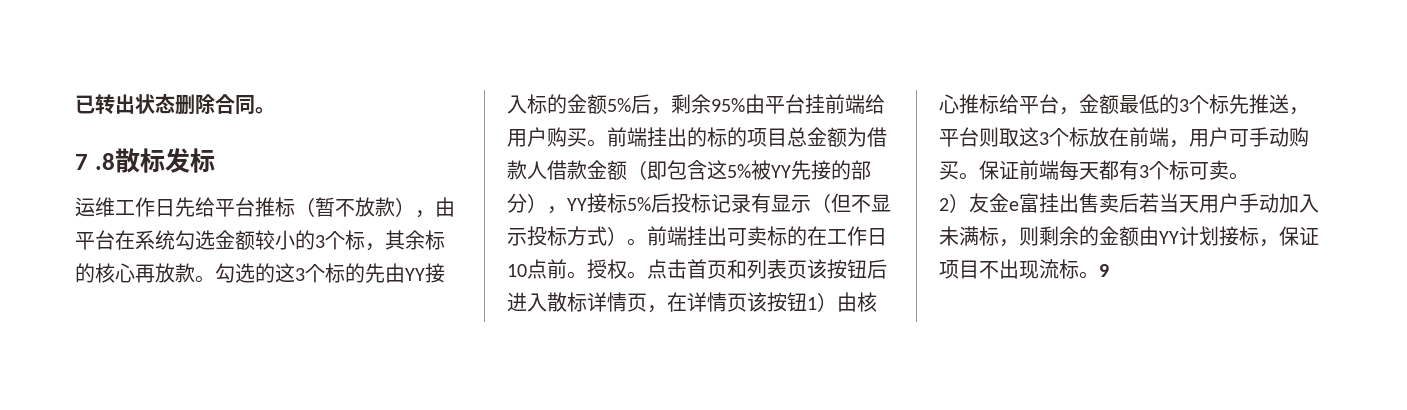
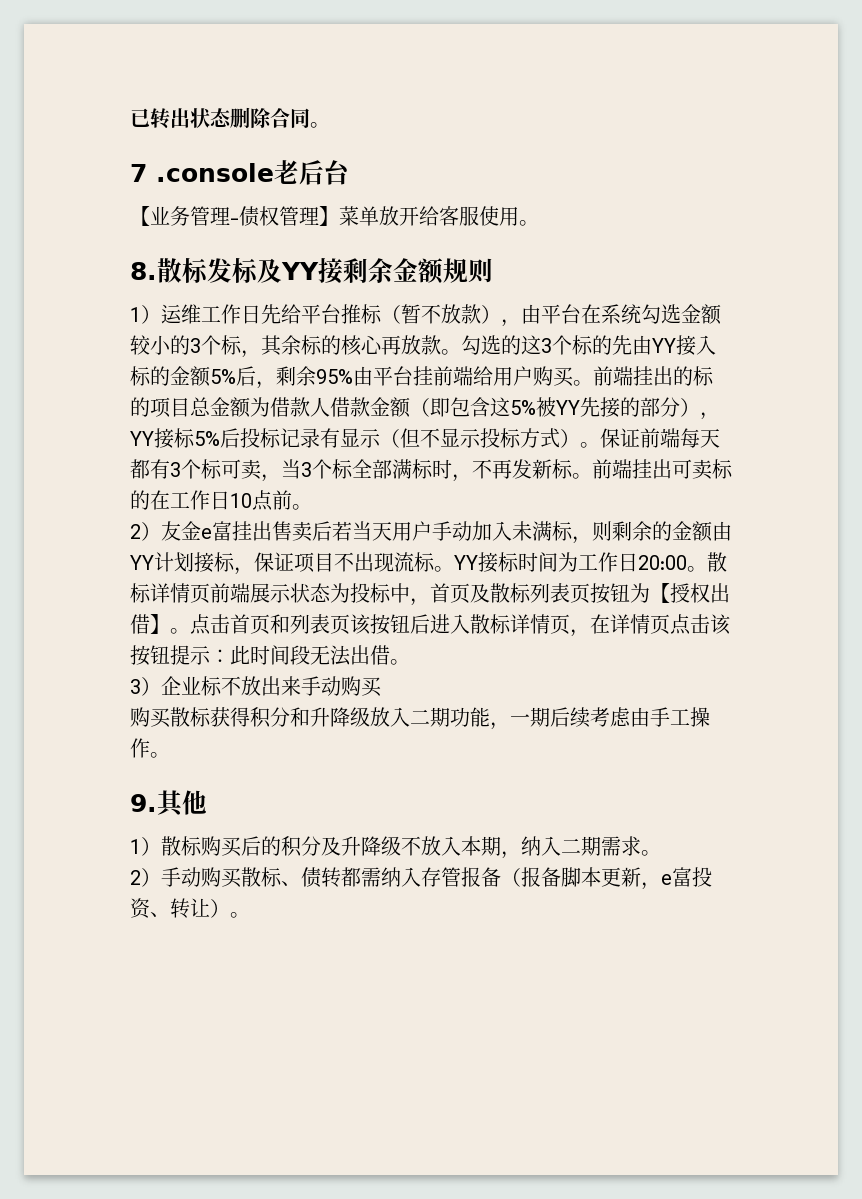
[94,148,215,173] .8散标发标 // -> [156,160,350,185] [130,206,539,227] [130,258,493,285] [130,305,161,324] .console老后台 // 【业务管理-债权管理】菜单放开给客服使用。 // 8.散标发标及YY接剩余金额规则 // 1）
(647, 242) none -> [600,428,720,448] [130,459,592,482] 保证前端每天都有3个标可卖，当3个标全部满标时，不再发新标。
[587,259,887,279] [507,292,877,313] [939,94,1309,115] [939,127,1309,148] [939,160,1249,181] 授权。点击首页和列表页该按钮后进入散标详情页，在详情页该按钮1）由核心推标给平台，金额最低的3个标先推送，平台则取这3个标放在前端，用户可手动购买。保证前端每天都有3个标可卖。 -> (312, 507) none
[1099,264,1109,277] 9 -> [454,552,727,573] [130,583,730,606] [130,614,731,637] [130,645,410,666] [130,676,382,697] [130,707,710,730] [130,738,170,758] [130,790,207,817] [130,836,661,859] [130,867,712,890] [130,898,250,919] YY接标时间为工作日20:00。散标详情页前端展示状态为投标中，首页及散标列表页按钮为【授权出借】。点击首页和列表页该按钮后进入散标详情页，在详情页点击该按钮提示：此时间段无法出借。 // 3）企业标不放出来手动购买 // 购买散标获得积分和升降级放入二期功能，一期后续考虑由手工操作。 // 9.其他 // 1）散标购买后的积分及升降级不放入本期，纳入二期需求。 // 2）手动购买散标、债转都需纳入存管报备（报备脚本更新，e富投资、转让）。

